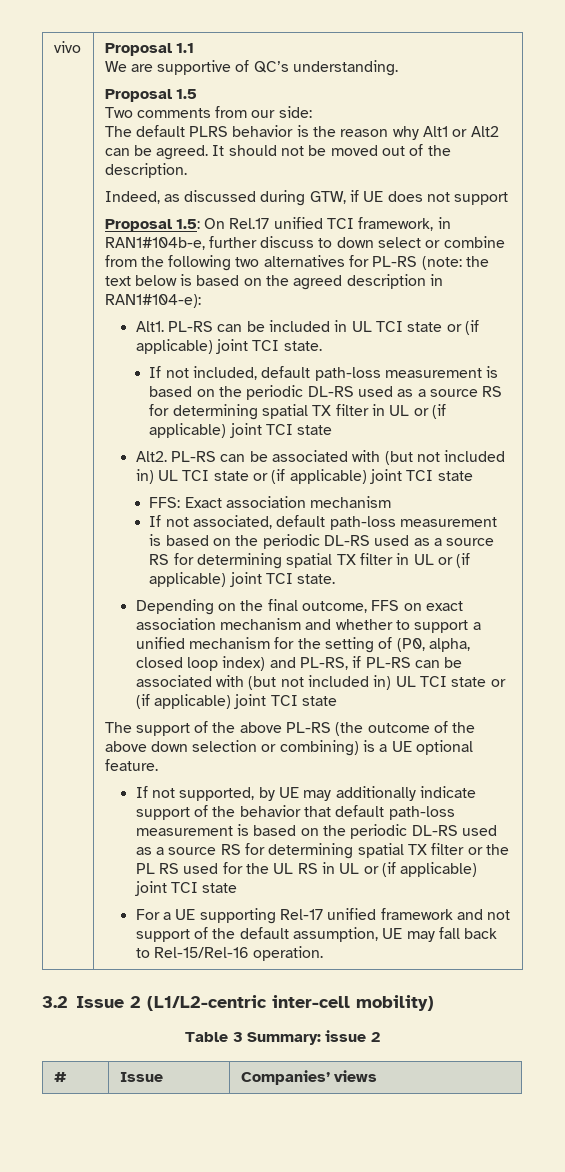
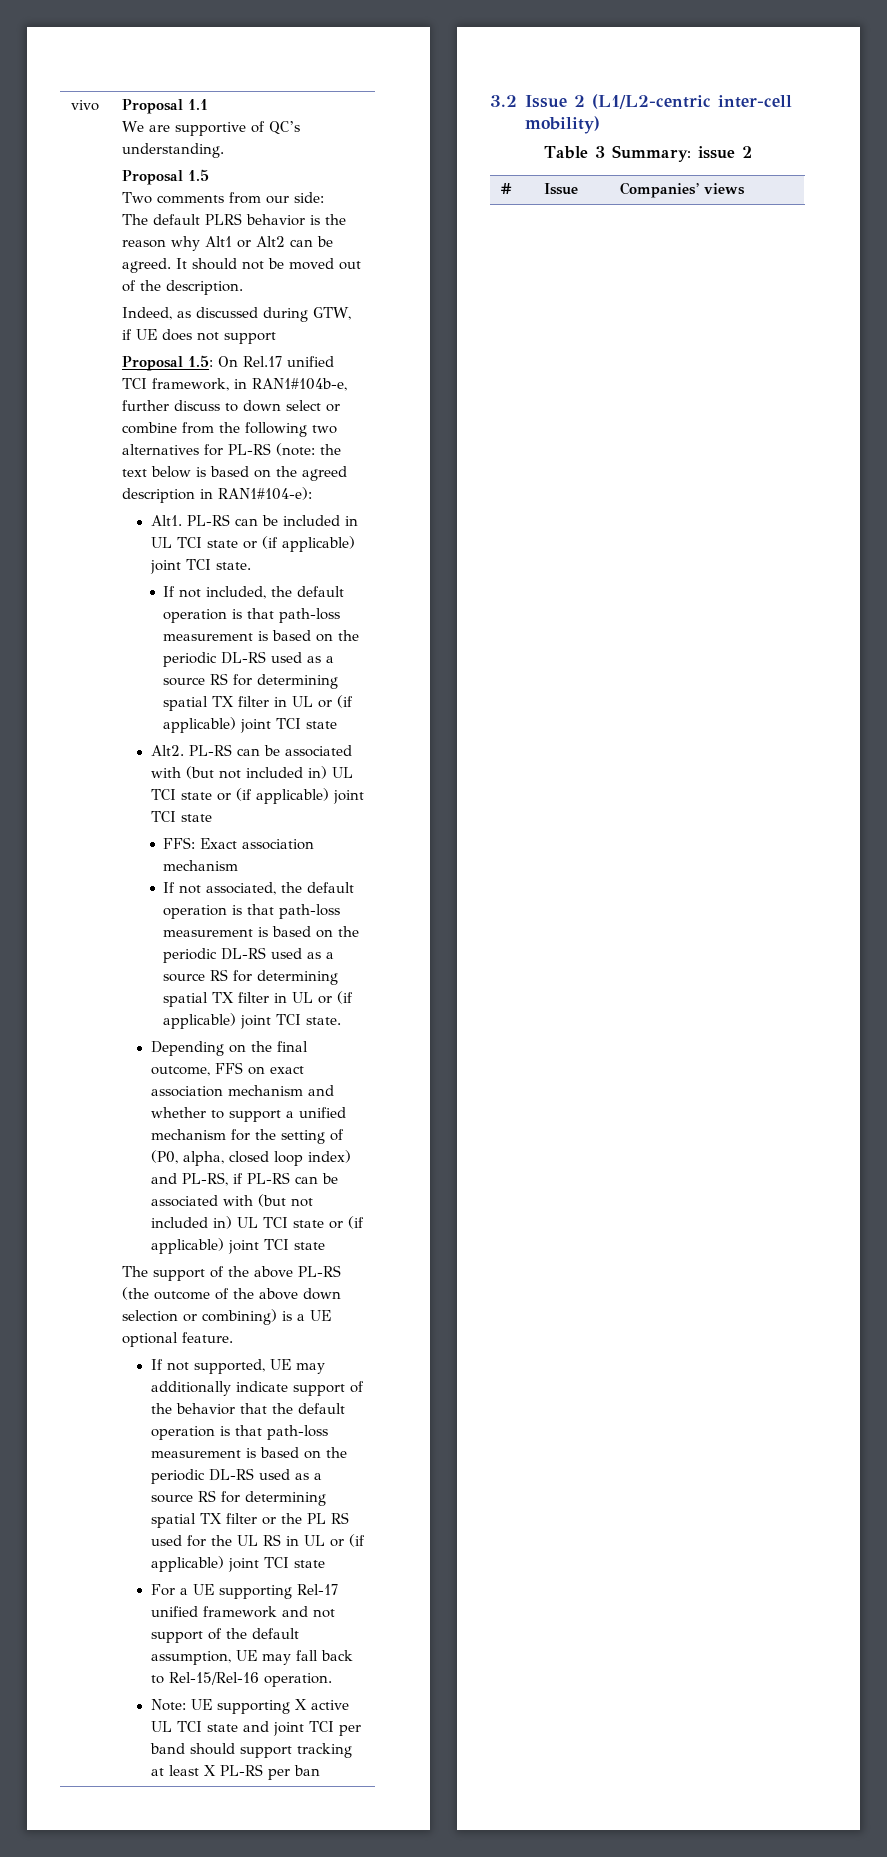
[261,366,311,378] default -> [271,586,345,597] [163,608,275,623] the default operation is that
[276,515,326,527] default -> [281,882,355,893] [163,904,275,919] the default operation is that
[258,787,275,801] by -> (265, 1366) none
[335,805,385,817] default -> [271,1403,345,1414] [150,1425,262,1440] the default operation is that
(324, 953) none -> [150,1699,349,1714] [150,1721,361,1736] [149,1743,352,1758] [150,1764,320,1780] // Note: UE supporting X active UL TCI state and joint TCI per band should support tracking at least X PL-RS per ban

